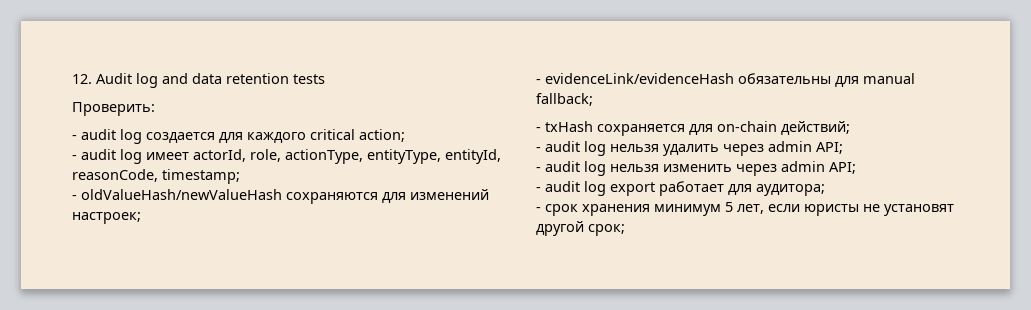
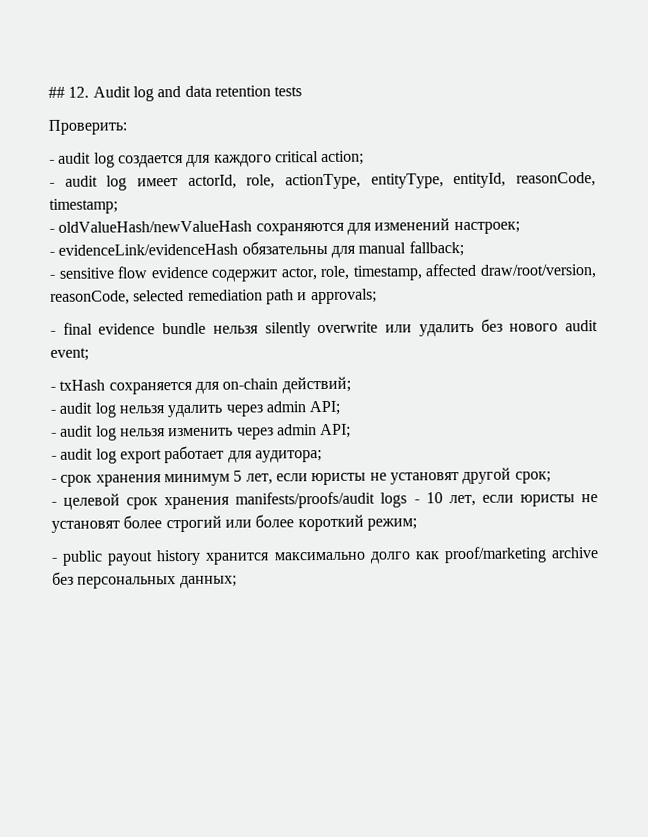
(72, 79) none -> [48,86,65,98] ##
(593, 99) none -> [49,263,597,282] [50,288,377,305] [50,318,599,338] [50,347,89,361] // - sensitive flow evidence содержит actor, role, timestamp, affected draw/root/version, reasonCode, selected remediation path и approvals; // - final evidence bundle нельзя silently overwrite или удалить без нового audit event;
(625, 230) none -> [51,491,599,510] [51,514,417,533] [51,546,599,566] [52,571,237,589] // - целевой срок хранения manifests/proofs/audit logs - 10 лет, если юристы не установят более строгий или более короткий режим; // - public payout history хранится максимально долго как proof/marketing archive без персональных данных;

